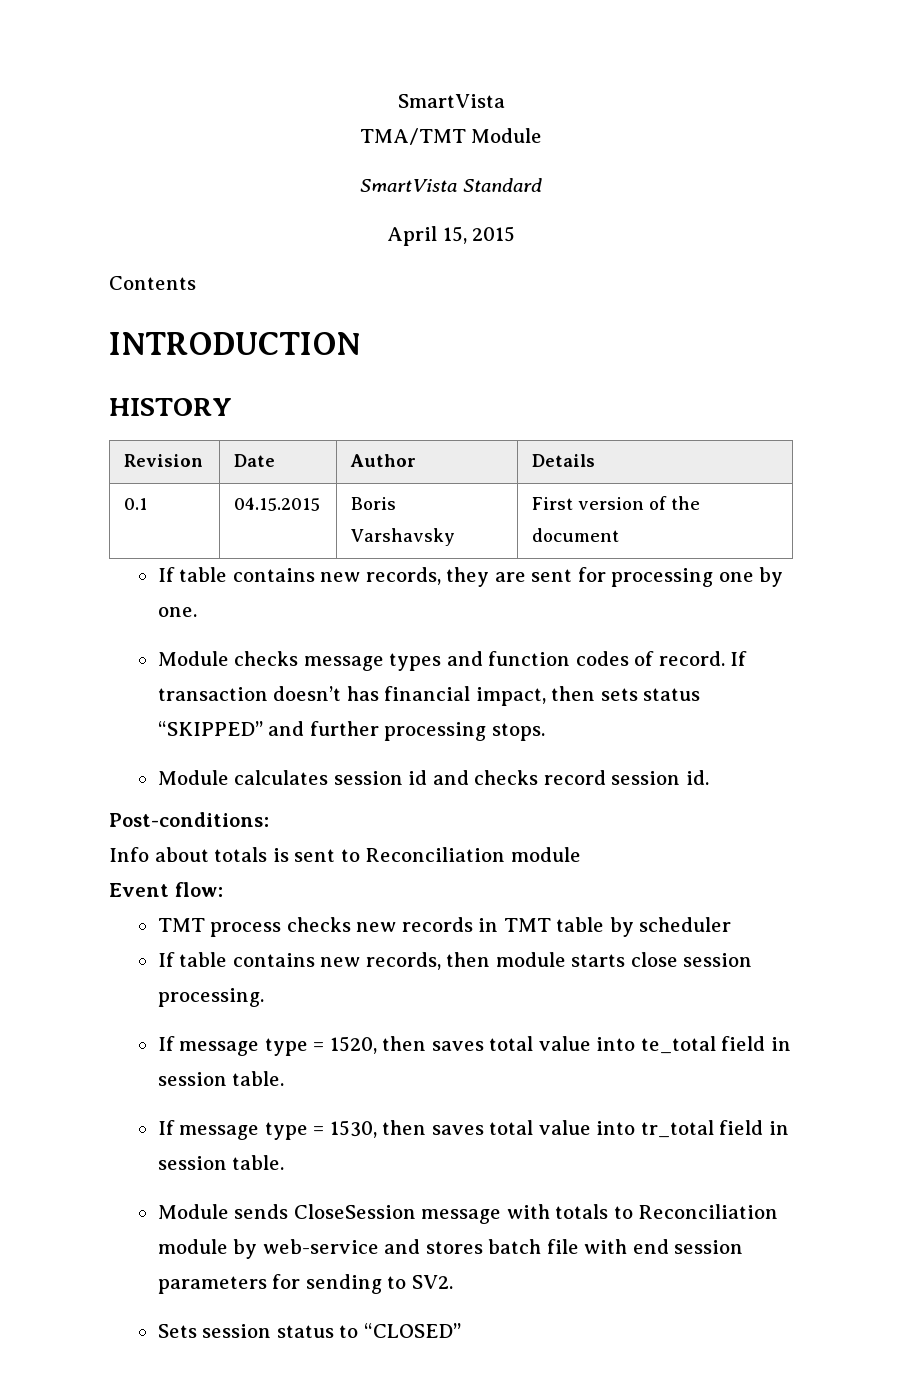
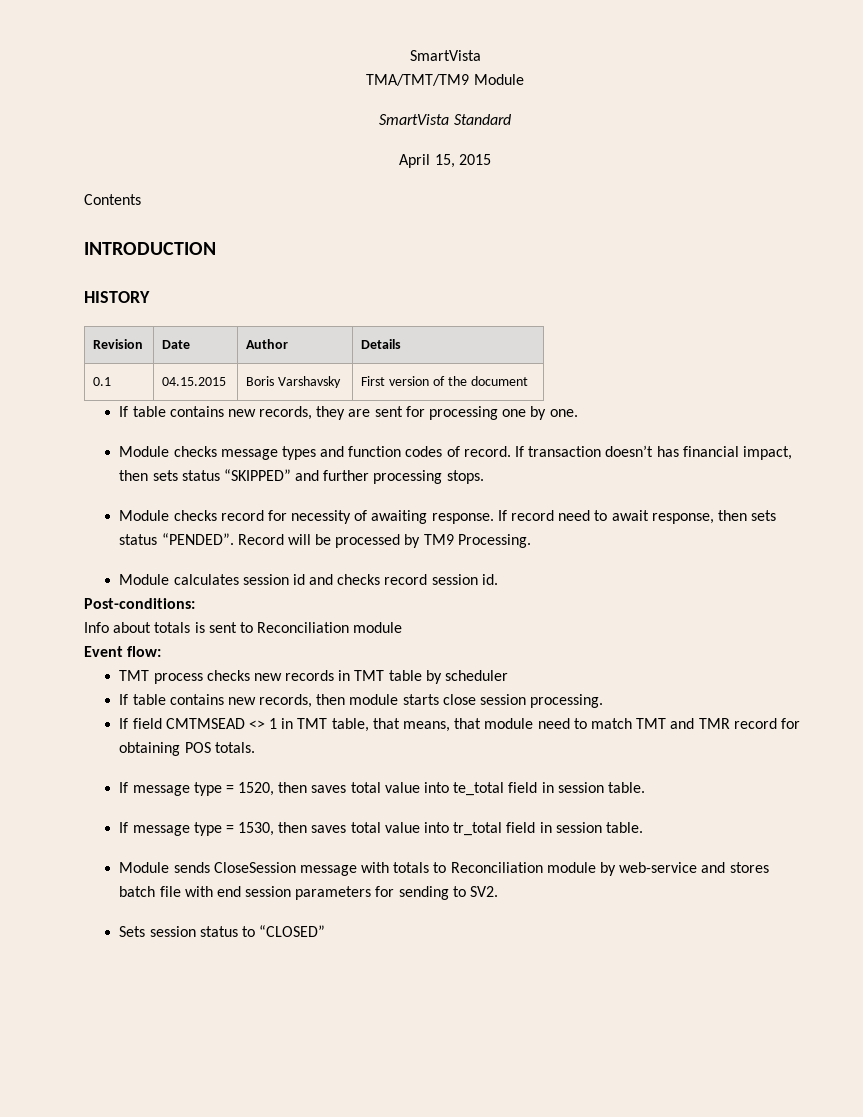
[359,128,466,145] TMA/TMT -> [366,74,470,86] TMA/TMT/TM9
(545, 732) none -> [119,510,777,524] [119,533,531,548] // Module checks record for necessity of awaiting response. If record need to await response, then sets status “PENDED”. Record will be processed by TM9 Processing.
(264, 997) none -> [119,718,800,732] [119,742,255,756] // If field CMTMSEAD <> 1 in TMT table, that means, that module need to match TMT and TMR record for obtaining POS totals.

